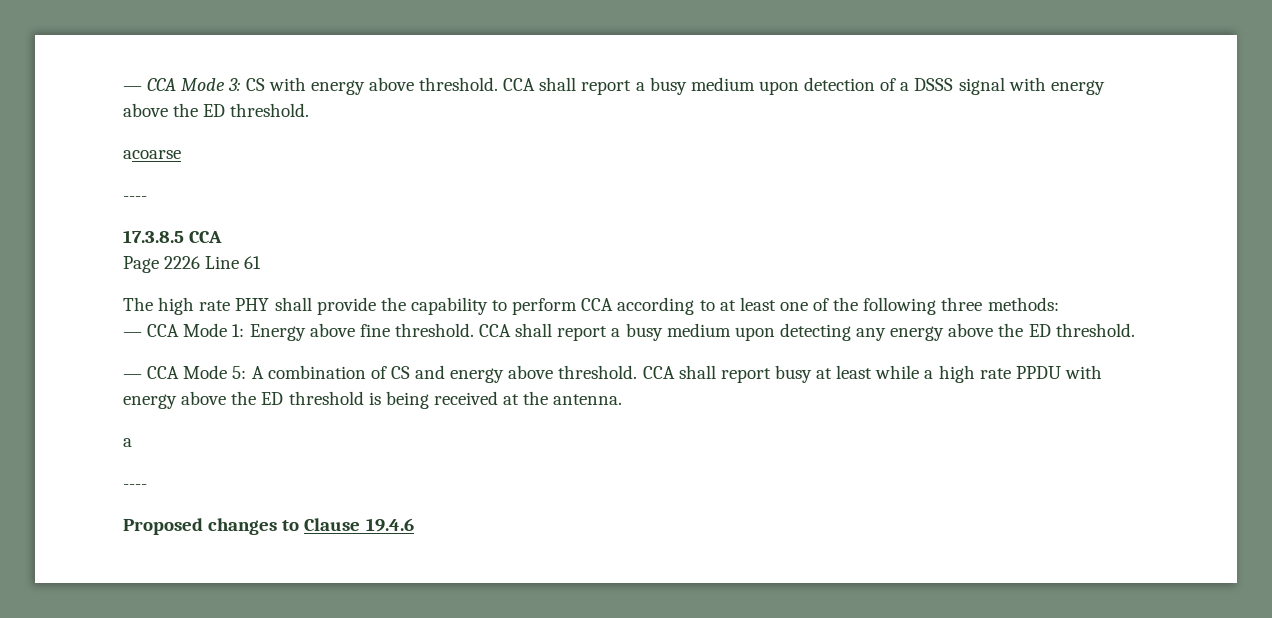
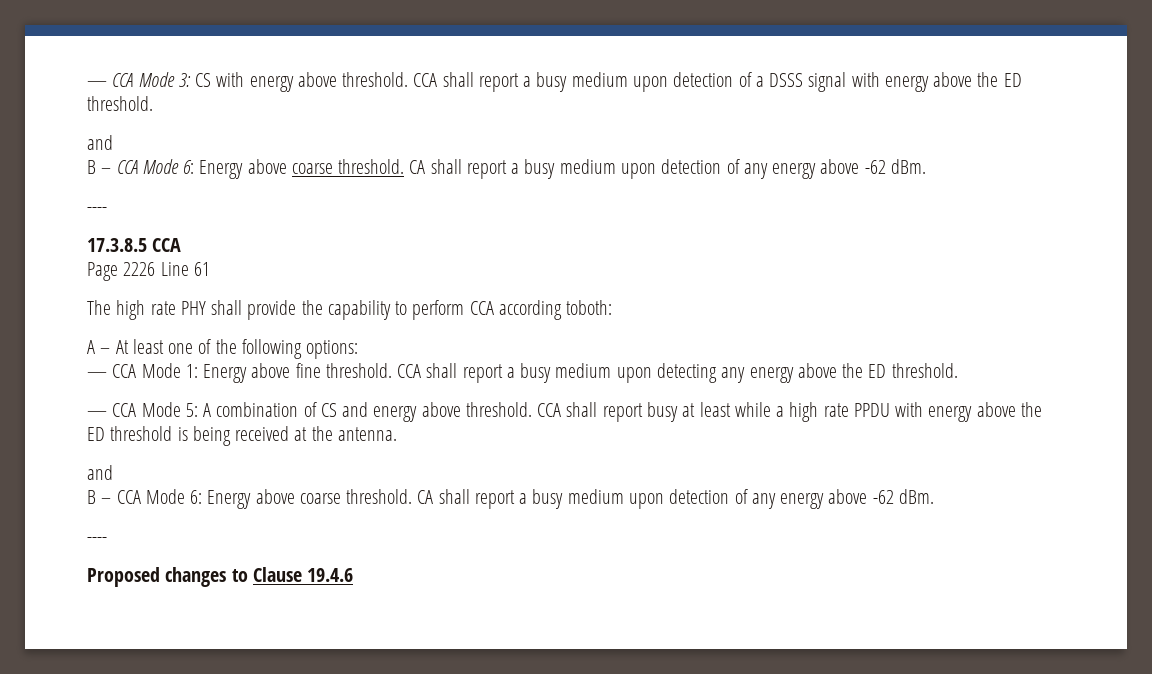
[123,150,181,159] acoarse -> [87,135,113,150] [87,159,926,179] and // B – CCA Mode 6: Energy above coarse threshold. CA shall report a busy medium upon detection of any energy above -62 dBm.
[699,300,736,311] to at -> [566,300,613,315] [87,340,129,354] toboth: // A – At
[941,297,1059,311] three methods: -> [306,340,359,359] options:
[123,438,132,447] a -> [87,465,113,480] [87,489,934,509] and // B – CCA Mode 6: Energy above coarse threshold. CA shall report a busy medium upon detection of any energy above -62 dBm.

